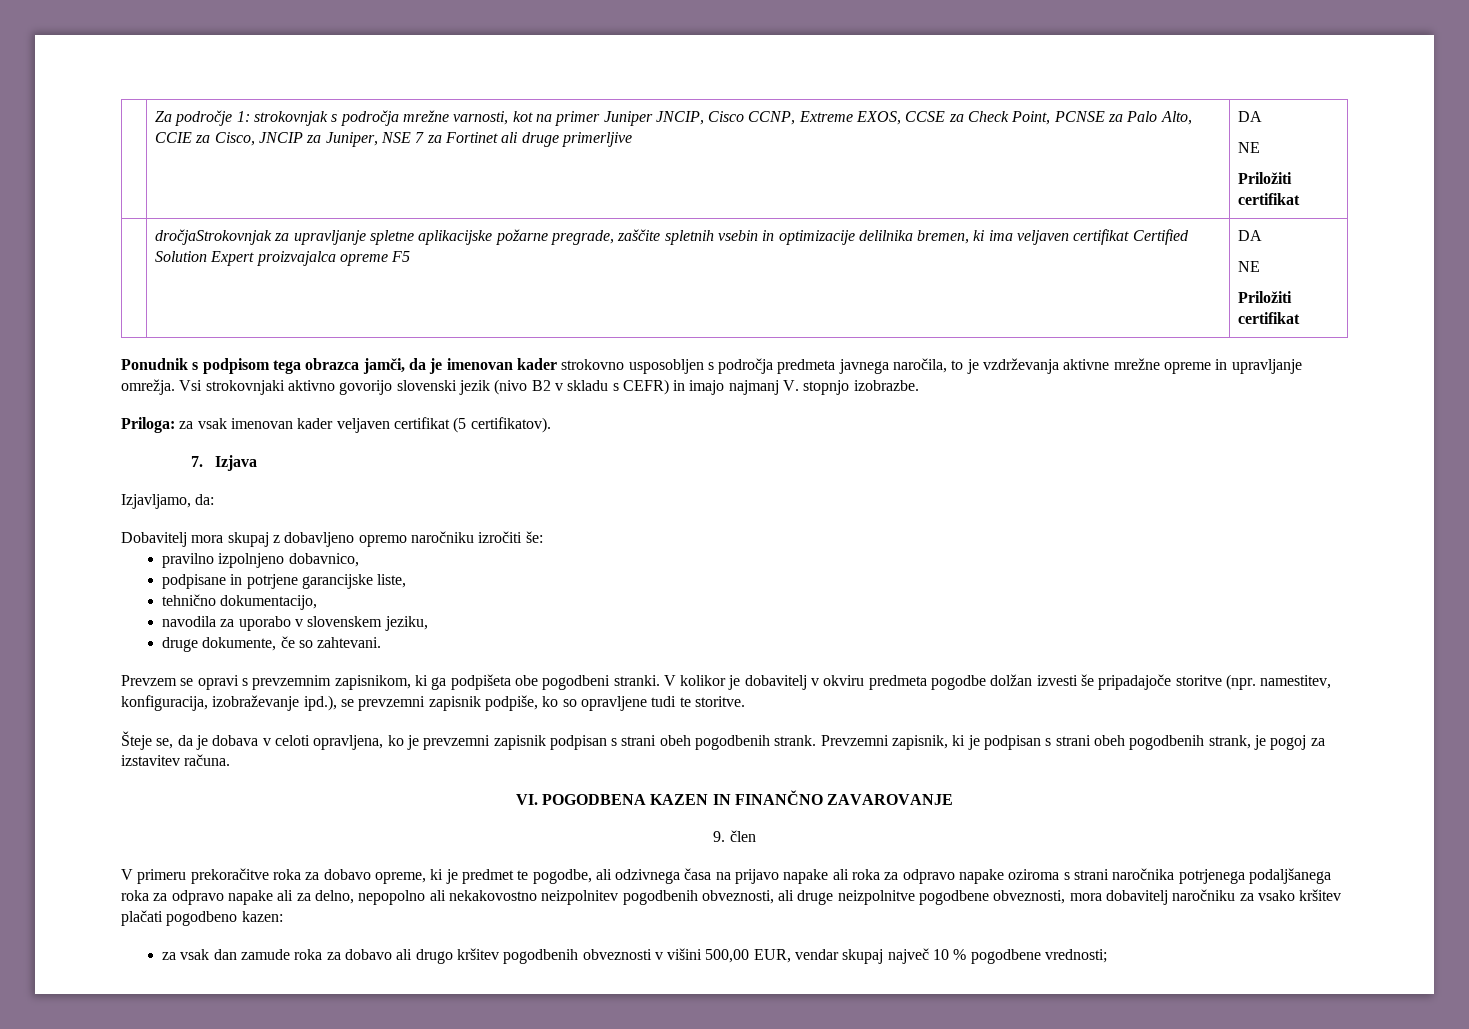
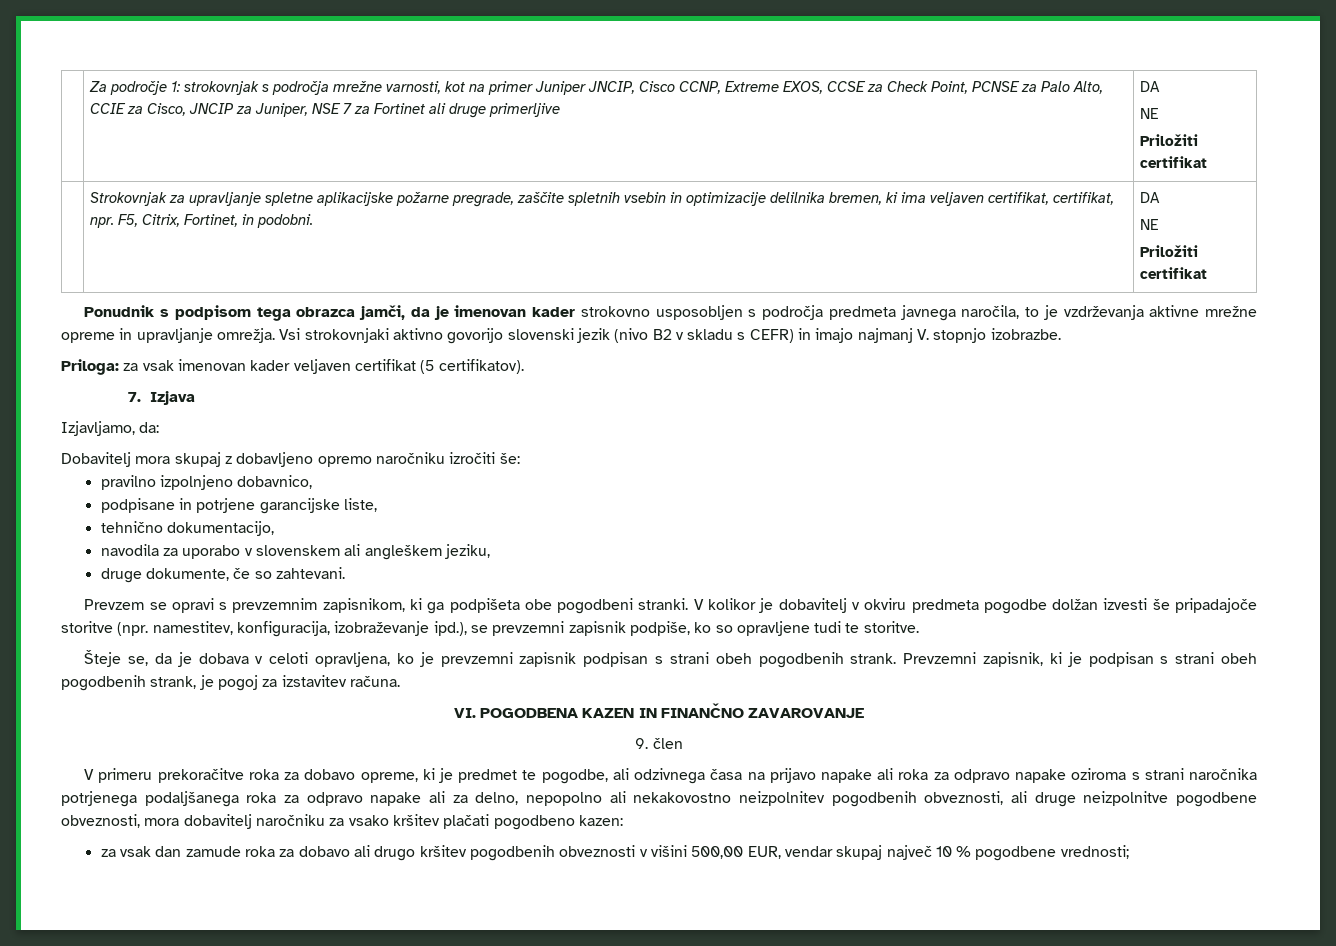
[154,229,272,245] dročjaStrokovnjak -> [90,192,168,206] Strokovnjak
[1073,229,1189,245] [154,251,411,266] certifikat Certified Solution Expert proizvajalca opreme F5 -> [988,192,1115,205] [90,214,314,228] certifikat, certifikat, npr. F5, Citrix, Fortinet, in podobni.
(383, 621) none -> [344,544,442,560] ali angleškem

